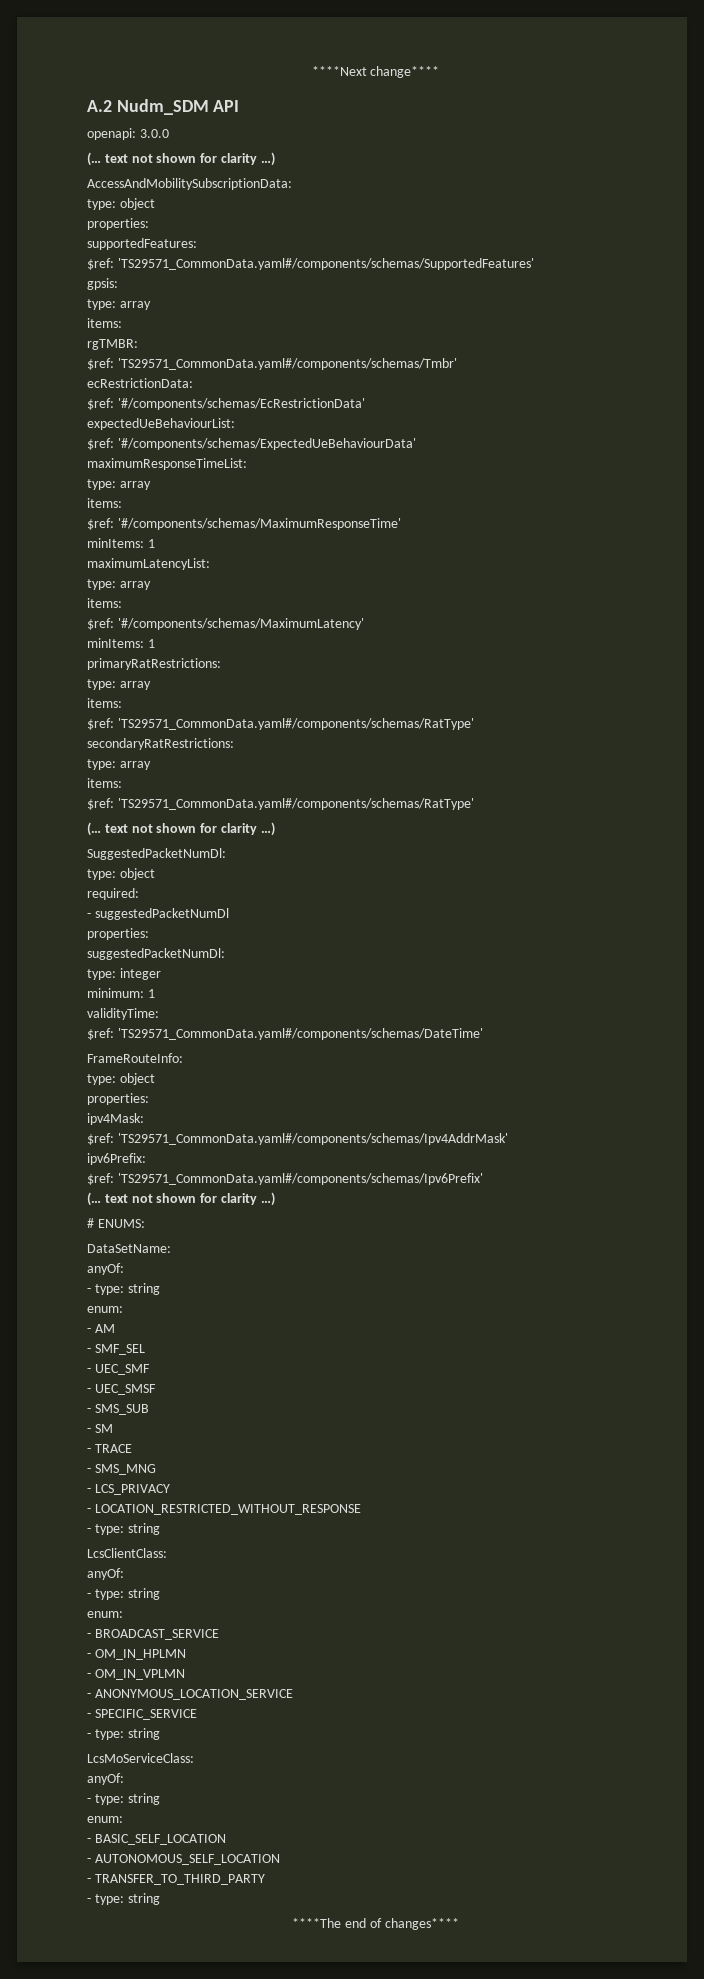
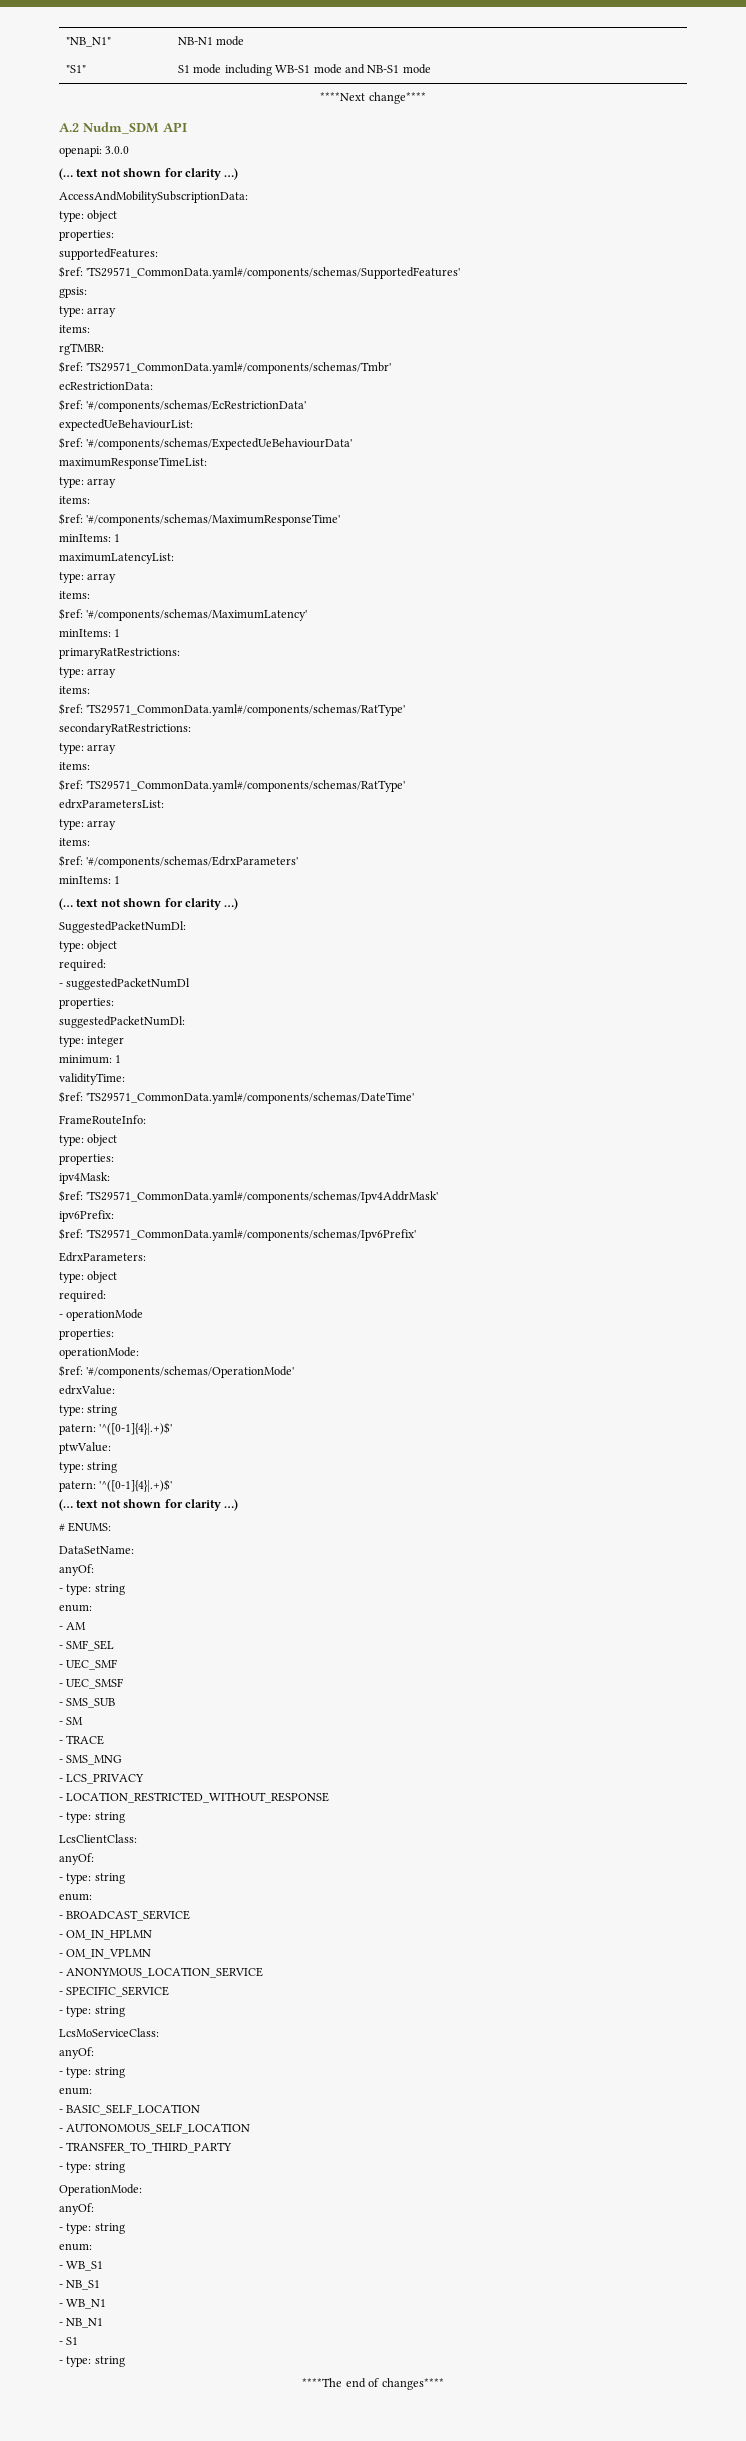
(311, 71) none -> [66,37,112,47] [178,36,245,46] [66,65,87,73] [178,64,431,76] "NB_N1" | NB-N1 mode // "S1" | S1 mode including WB-S1 mode and NB-S1 mode //
(474, 804) none -> [59,799,164,809] [59,819,117,830] [59,838,90,846] [59,855,299,868] [59,876,121,884] // edrxParametersList: // type: array // items: // $ref: '#/components/schemas/EdrxParameters' // minItems: 1
(483, 1179) none -> [59,1252,146,1262] [59,1271,118,1283] [59,1290,106,1302] [59,1309,144,1321] [59,1329,114,1340] [59,1347,139,1359] [59,1365,295,1378] [59,1385,115,1395] [59,1405,118,1416] [59,1422,173,1435] [59,1442,111,1454] [59,1462,118,1473] [59,1479,173,1492] // EdrxParameters: // type: object // required: // - operationMode // properties: // operationMode: // $ref: '#/components/schemas/OperationMode' // edrxValue: // type: string // patern: '^([0-1]{4}|.+)$' // ptwValue: // type: string // patern: '^([0-1]{4}|.+)$'
(160, 1899) none -> [59,2184,142,2196] [59,2203,94,2215] [59,2223,125,2234] [59,2243,92,2251] [59,2261,104,2271] [59,2280,101,2290] [59,2299,107,2309] [59,2318,104,2328] [59,2337,79,2345] [59,2356,125,2367] // OperationMode: // anyOf: // - type: string // enum: // - WB_S1 // - NB_S1 // - WB_N1 // - NB_N1 // - S1 // - type: string

